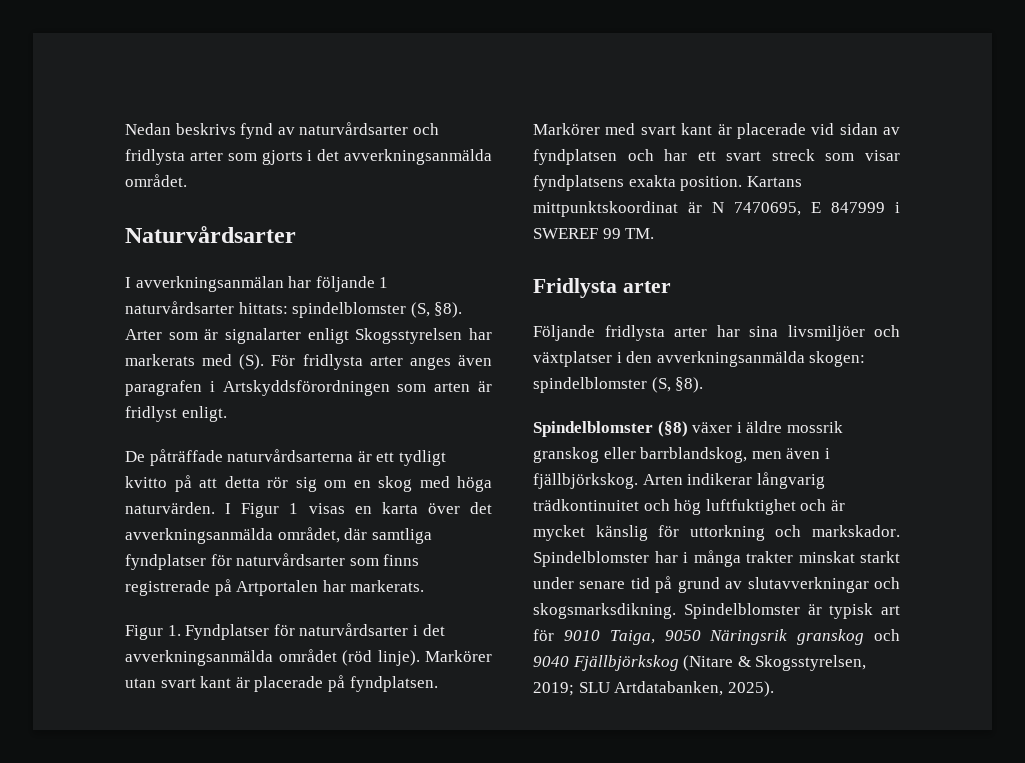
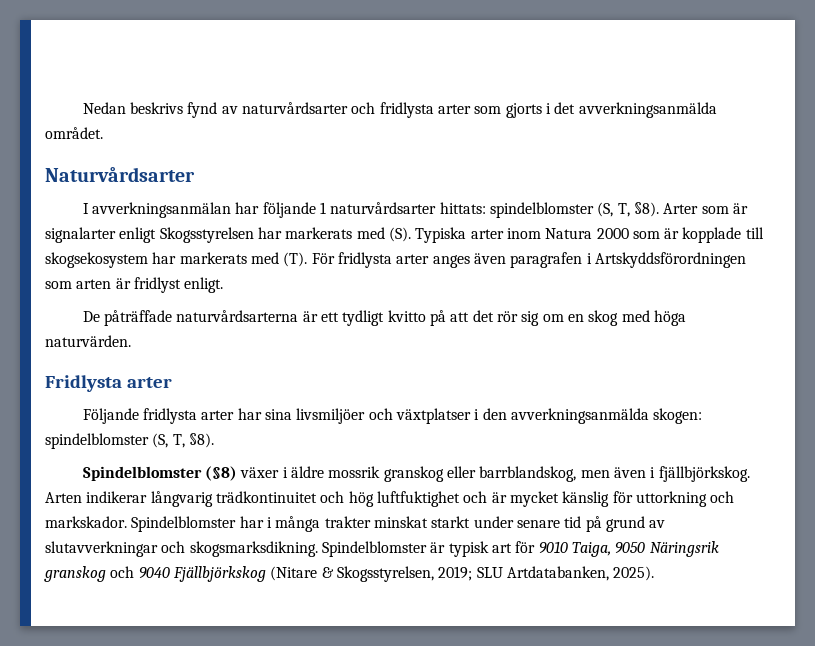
(430, 310) none -> [617,203,630,217] T,
(265, 362) none -> [415,227,764,243] [45,252,308,268] Typiska arter inom Natura 2000 som är kopplade till skogsekosystem har markerats med (T).
[224,476,260,488] detta -> [472,310,494,322] det
[225,502,492,518] [125,527,432,544] [125,553,420,570] [125,579,425,596] [125,623,445,640] [125,649,492,666] [125,675,438,692] [533,123,900,139] [533,149,900,165] [533,175,802,191] [533,201,900,217] [533,228,655,239] I Figur 1 visas en karta över det avverkningsanmälda området, där samtliga fyndplatser för naturvårdsarter som finns registrerade på Artportalen har markerats. // Figur 1. Fyndplatser för naturvårdsarter i det avverkningsanmälda området (röd linje). Markörer utan svart kant är placerade på fyndplatsen. Markörer med svart kant är placerade vid sidan av fyndplatsen och har ett svart streck som visar fyndplatsens exakta position. Kartans mittpunktskoordinat är N 7470695, E 847999 i SWEREF 99 TM. -> (131, 341) none
(671, 385) none -> [172,434,185,448] T,

